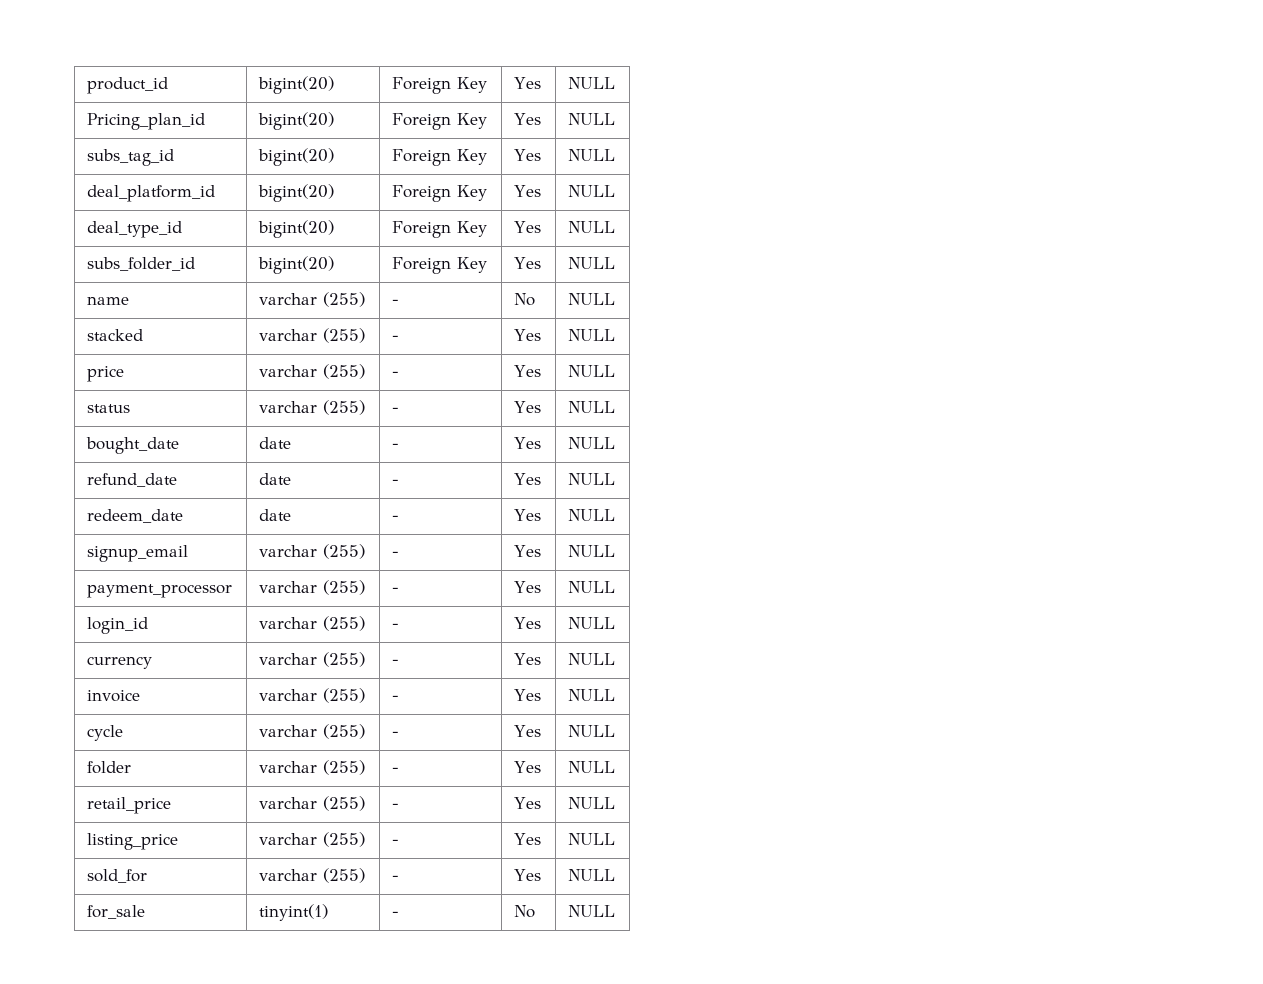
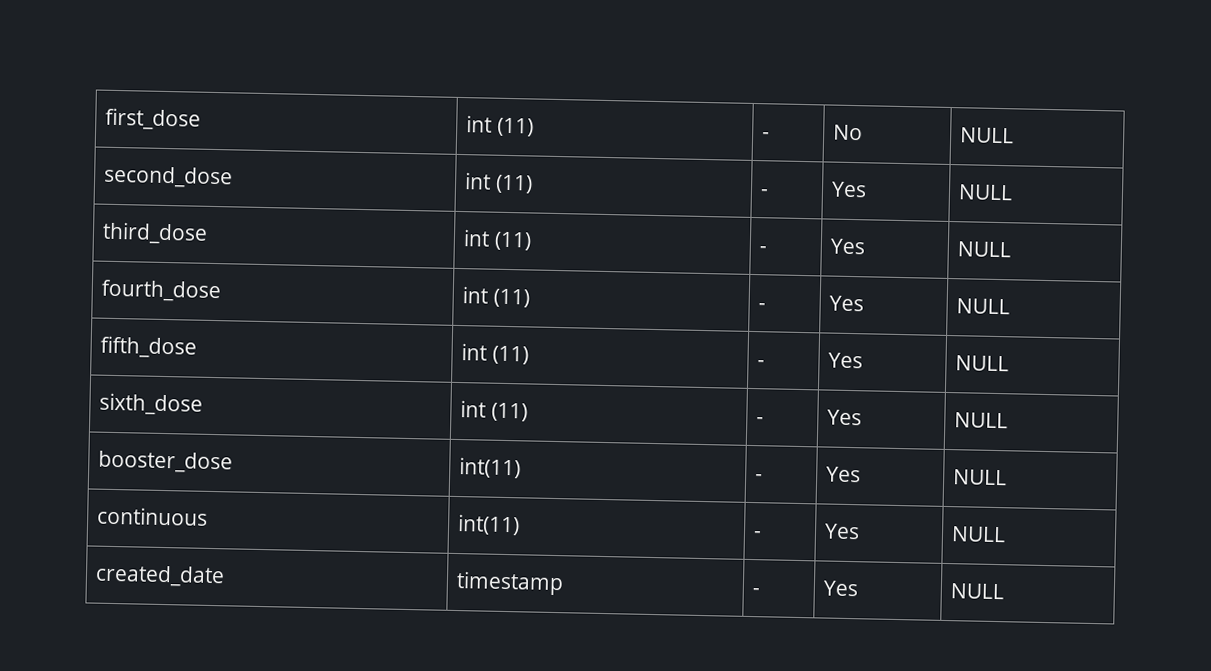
[87,77,169,94] [258,76,335,94] [392,77,488,94] [514,77,542,89] [568,77,616,89] [87,113,206,130] [258,112,335,130] [392,113,488,130] [514,113,542,125] [568,113,616,125] [87,149,175,166] [258,148,335,166] [392,149,488,166] [514,149,542,161] [568,149,616,161] [87,185,216,202] [258,184,335,202] [392,185,488,202] [514,185,542,197] [568,185,616,197] [87,221,183,238] [258,220,335,238] [392,221,488,238] [514,221,542,233] [568,221,616,233] [87,257,196,271] [258,256,335,274] [392,257,488,274] [514,257,542,269] [568,257,616,269] [87,296,130,305] [259,292,366,307] product_id | bigint(20) | Foreign Key | Yes | NULL // Pricing_plan_id | bigint(20) | Foreign Key | Yes | NULL // subs_tag_id | bigint(20) | Foreign Key | Yes | NULL // deal_platform_id | bigint(20) | Foreign Key | Yes | NULL // deal_type_id | bigint(20) | Foreign Key | Yes | NULL // subs_folder_id | bigint(20) | Foreign Key | Yes | NULL // name | varchar (255) -> [104,107,201,131] [465,115,534,137] first_dose | int (11)
[87,329,144,341] [259,328,366,343] [392,335,400,341] [514,329,542,341] [568,329,616,341] [87,366,125,382] [259,364,366,379] [392,371,400,377] [514,365,542,377] [568,365,616,377] [87,404,131,413] [259,400,366,415] [392,407,400,413] [514,401,542,413] [568,401,616,413] [86,437,180,454] [259,437,292,449] [392,443,400,449] [514,437,542,449] [568,437,616,449] [87,473,178,487] [259,473,292,485] [392,479,400,485] [514,473,542,485] [568,473,616,485] [87,509,184,523] [259,509,292,521] [392,515,400,521] [514,509,542,521] [568,509,616,521] [87,545,189,562] [259,544,366,559] [392,551,400,557] [514,545,542,557] [568,545,616,557] [87,584,233,598] [259,580,366,595] [392,587,400,593] [514,581,542,593] [568,581,616,593] [87,617,149,634] [259,616,366,631] [392,623,400,629] [514,617,542,629] [568,617,616,629] [87,656,153,669] [259,652,366,667] [392,659,400,665] [514,653,542,665] [568,653,616,665] [87,690,141,702] [259,688,366,703] [392,695,400,701] [514,689,542,701] [568,689,616,701] [87,725,124,741] [259,724,366,739] [392,731,400,737] [514,725,542,737] [568,725,616,737] [87,761,132,774] [259,760,366,775] [392,767,400,773] [514,761,542,773] [568,761,616,773] [87,797,172,814] [259,796,366,811] [392,803,400,809] [514,797,542,809] [568,797,616,809] [87,833,179,850] [259,832,366,847] [392,839,400,845] [514,833,542,845] [568,833,616,845] [87,869,148,883] [259,868,366,883] [392,875,400,881] [514,869,542,881] [568,869,616,881] [87,905,146,919] [259,904,329,921] [392,911,400,917] [514,905,536,918] [568,905,616,917] stacked | varchar (255) | - | Yes | NULL // price | varchar (255) | - | Yes | NULL // status | varchar (255) | - | Yes | NULL // bought_date | date | - | Yes | NULL // refund_date | date | - | Yes | NULL // redeem_date | date | - | Yes | NULL // signup_email | varchar (255) | - | Yes | NULL // payment_processor | varchar (255) | - | Yes | NULL // login_id | varchar (255) | - | Yes | NULL // currency | varchar (255) | - | Yes | NULL // invoice | varchar (255) | - | Yes | NULL // cycle | varchar (255) | - | Yes | NULL // folder | varchar (255) | - | Yes | NULL // retail_price | varchar (255) | - | Yes | NULL // listing_price | varchar (255) | - | Yes | NULL // sold_for | varchar (255) | - | Yes | NULL // for_sale | tinyint(1) | - | No | NULL -> [102,165,233,189] [463,172,533,194] [759,189,769,196] [830,181,867,198] [957,184,1013,201] [101,221,208,245] [462,229,532,251] [758,246,767,253] [829,238,866,255] [956,241,1011,258] [100,279,222,303] [461,286,530,308] [757,303,766,310] [828,295,864,312] [955,298,1010,315] [99,335,197,359] [460,343,529,365] [756,360,765,367] [827,352,863,369] [954,355,1009,372] [98,392,203,416] [459,400,528,422] [755,417,764,424] [826,409,862,426] [953,412,1008,429] [97,450,233,474] [458,457,521,479] [754,474,763,481] [825,466,861,483] [952,469,1007,486] [96,506,208,526] [456,514,520,536] [752,531,762,538] [823,523,860,540] [950,526,1006,543] [94,564,225,588] [455,570,564,596] [751,588,760,595] [822,580,859,597] [949,583,1005,600] second_dose | int (11) | - | Yes | NULL // third_dose | int (11) | - | Yes | NULL // fourth_dose | int (11) | - | Yes | NULL // fifth_dose | int (11) | - | Yes | NULL // sixth_dose | int (11) | - | Yes | NULL // booster_dose | int(11) | - | Yes | NULL // continuous | int(11) | - | Yes | NULL // created_date | timestamp | - | Yes | NULL

